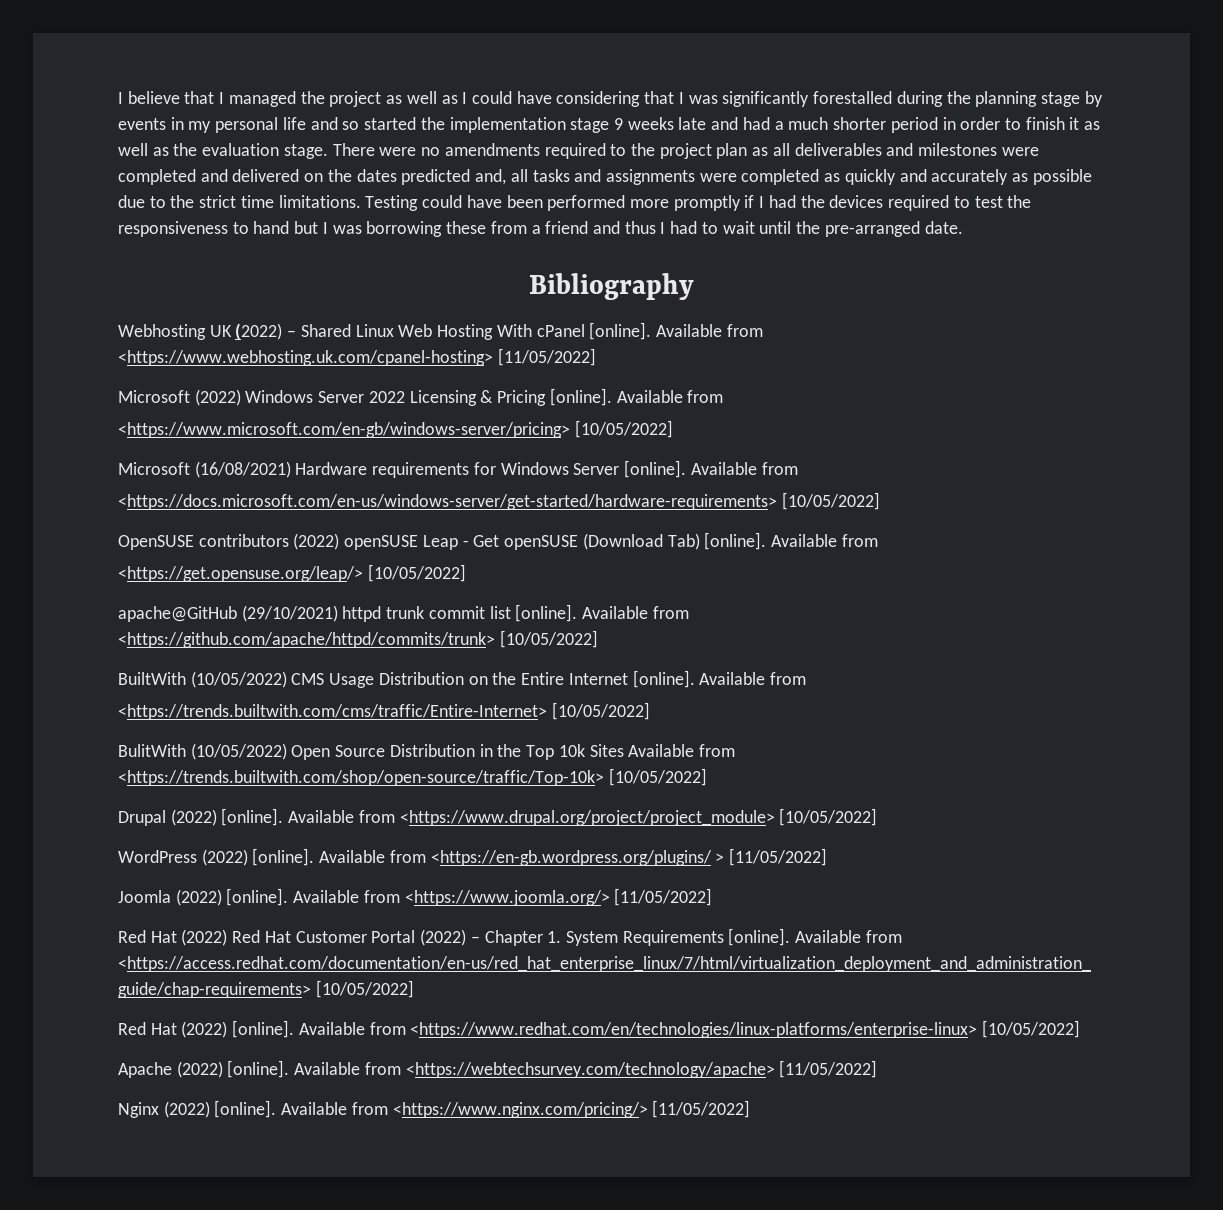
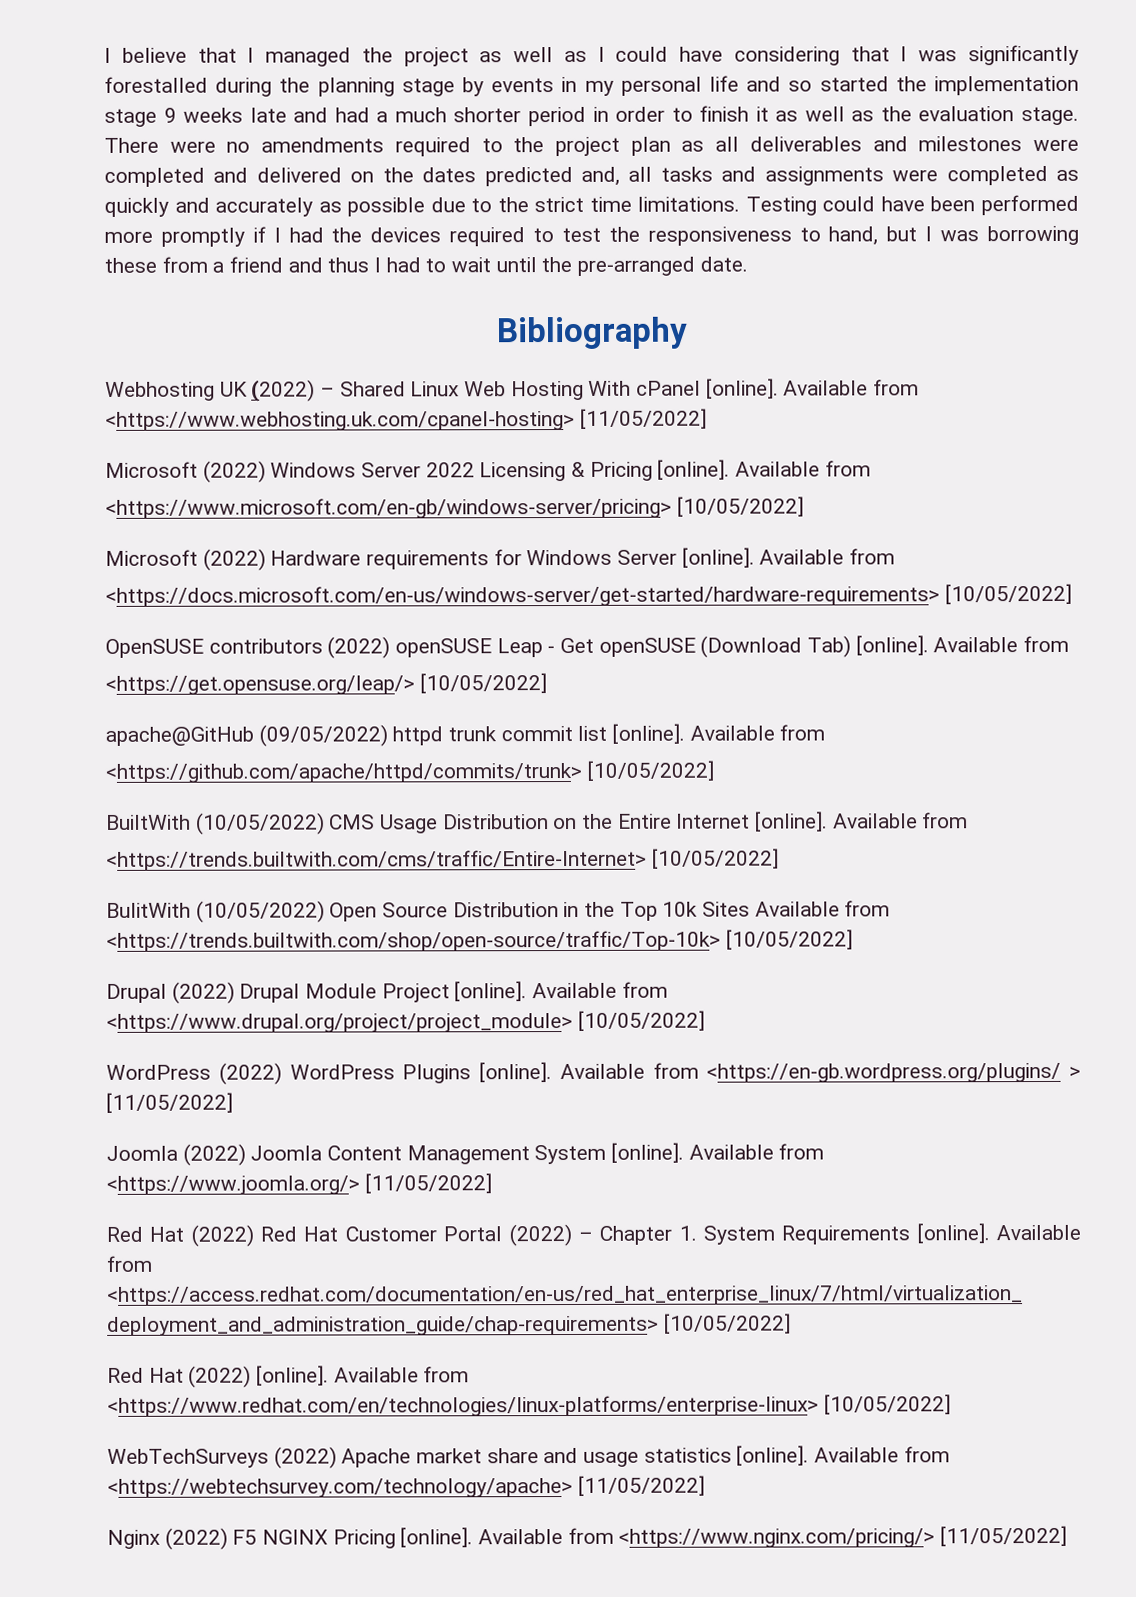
[253,221,290,234] hand -> [828,226,879,246] hand,
[194,461,291,478] (16/08/2021) -> [202,548,266,571] (2022)
[241,605,338,622] (29/10/2021) -> [258,724,388,747] (09/05/2022)
(217, 817) none -> [239,983,450,1003] Drupal Module Project
(248, 857) none -> [289,1064,472,1084] WordPress Plugins
(222, 897) none -> [250,1144,607,1165] Joomla Content Management System
[118,1061,223,1078] Apache (2022) -> [107,1446,732,1469] WebTechSurveys (2022) Apache market share and usage statistics
(210, 1109) none -> [232,1529,396,1549] F5 NGINX Pricing

